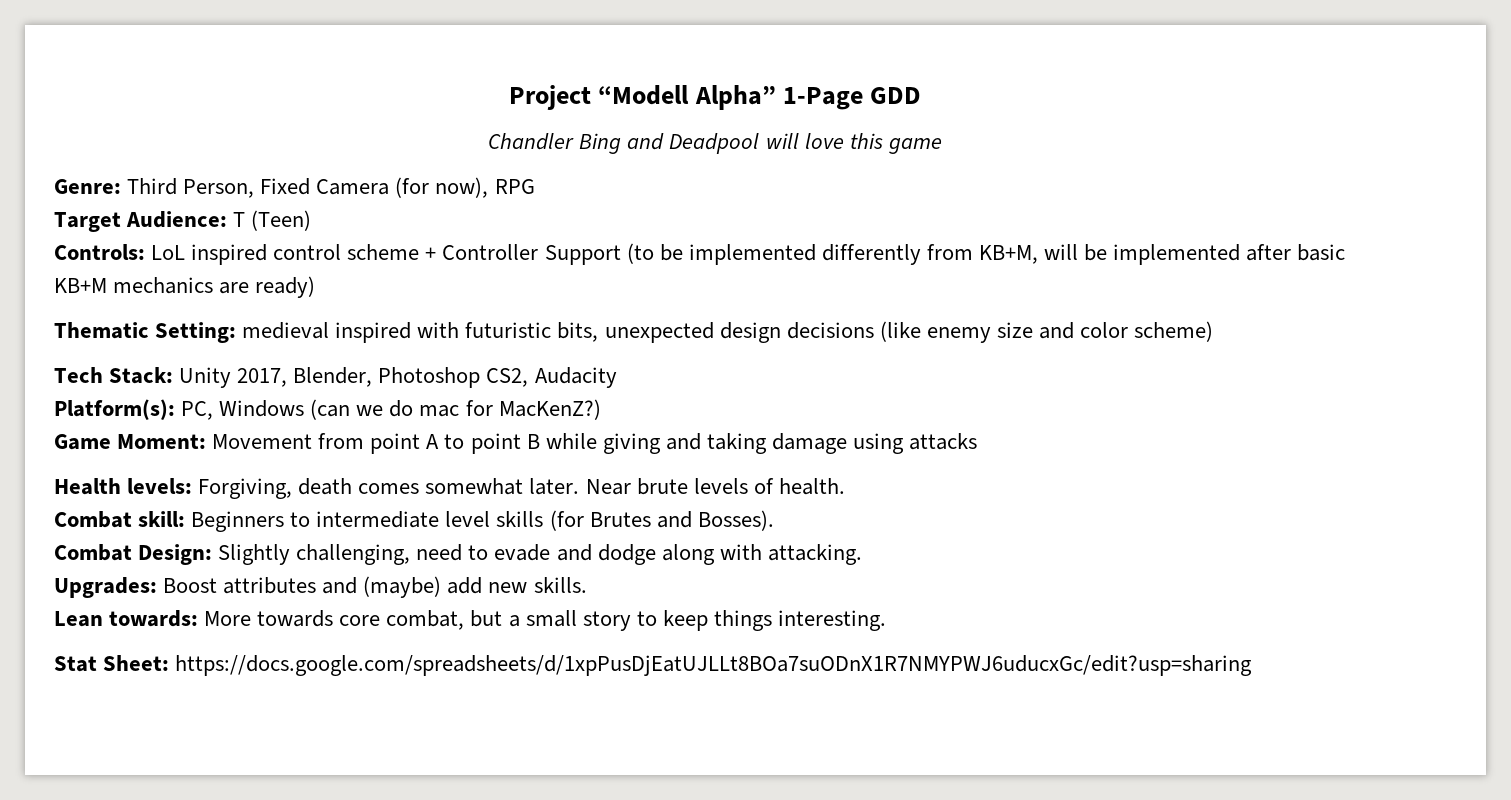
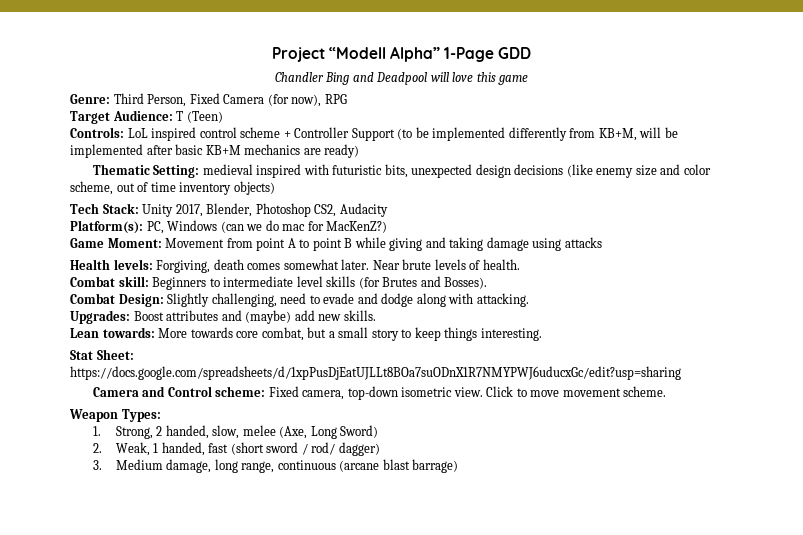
[1134,321,1214,342] scheme) -> [70,181,275,195] scheme, out of time inventory objects)
(1253, 665) none -> [92,386,667,400] [69,409,161,422] [92,425,379,439] [92,442,380,456] [92,459,459,473] // Camera and Control scheme: Fixed camera, top-down isometric view. Click to move movement scheme. // Weapon Types: // 1. Strong, 2 handed, slow, melee (Axe, Long Sword) // 2. Weak, 1 handed, fast (short sword / rod/ dagger) // 3. Medium damage, long range, continuous (arcane blast barrage)

